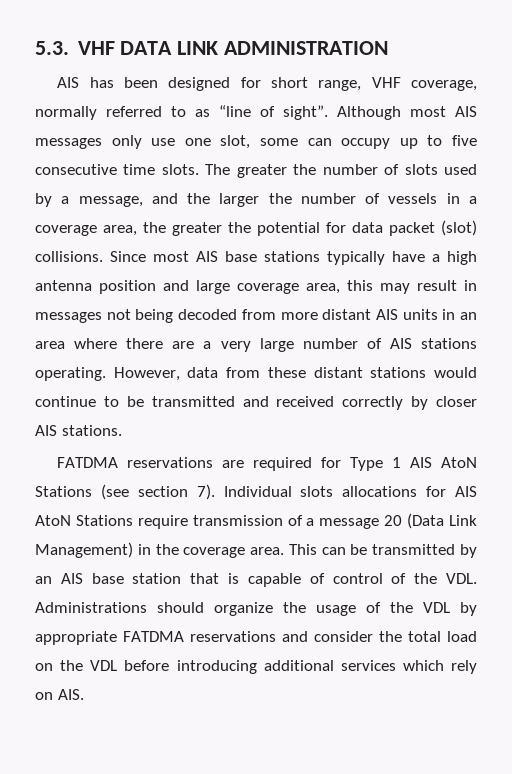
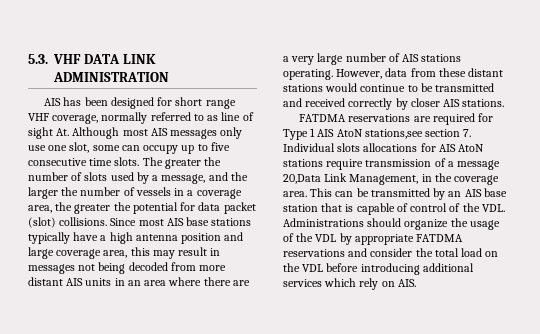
[318,80,362,91] range, -> [205,99,236,109] range
[219,105,328,120] “line of sight”. -> [221,112,254,121] [28,127,70,139] line of sight At.
[35,484,215,500] Stations (see section 7). -> [364,129,472,139] stations,see section 7.
[75,515,133,526] Stations -> [283,159,323,167] stations
[384,513,478,529] [35,542,133,558] 20 (Data Link Management) -> [283,173,419,185] 20,Data Link Management,

